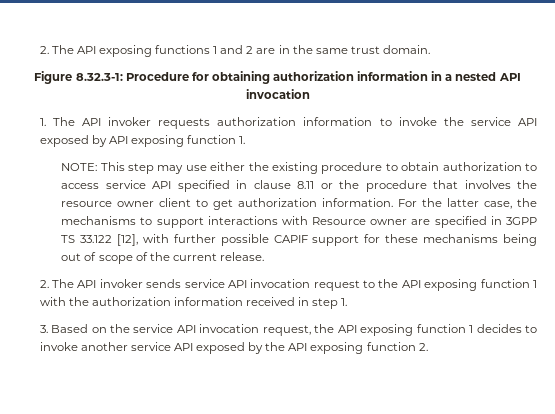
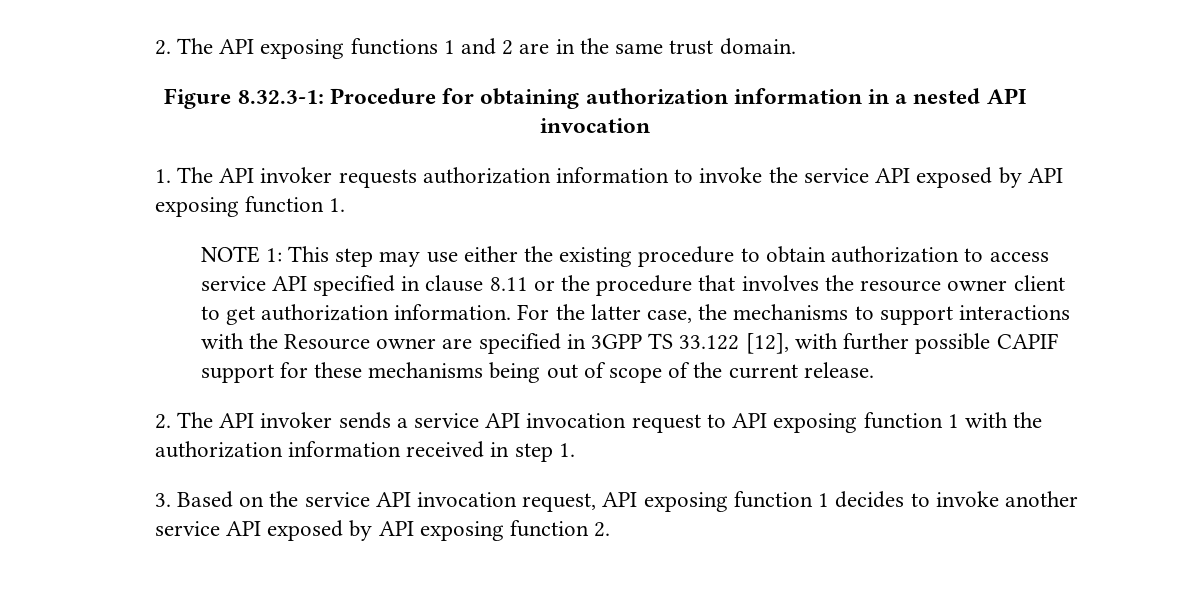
[61,163,98,171] NOTE: -> [200,246,282,263] NOTE 1:
(308, 220) none -> [248,333,278,349] the
(182, 283) none -> [396,418,408,428] a
[378,279,399,288] the -> (726, 421) none
[314,324,335,333] the -> (597, 502) none
[265,342,286,351] the -> (373, 530) none

